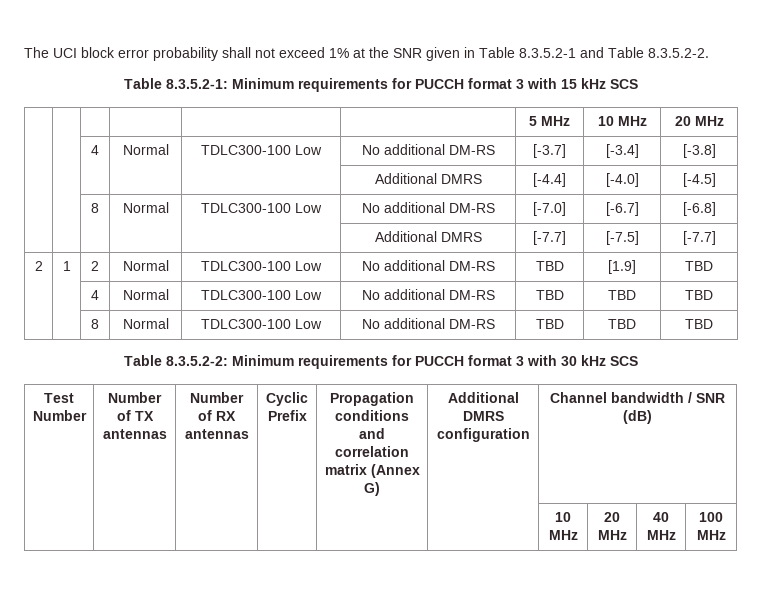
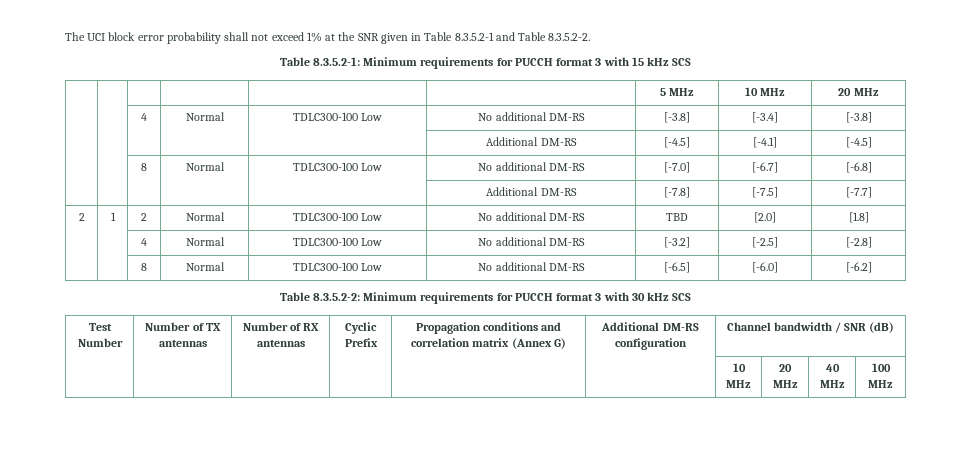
[533,144,566,158] [-3.7] -> [664,112,690,123] [-3.8]
[440,174,482,184] [533,173,566,187] [605,173,639,187] DMRS | [-4.4] | [-4.0] -> [540,138,577,146] [664,137,690,148] [753,137,777,148] DM-RS | [-4.5] | [-4.1]
[440,232,482,242] [533,231,566,245] DMRS | [-7.7] -> [540,188,577,196] [664,187,690,198] DM-RS | [-7.8]
[608,260,636,274] [685,261,713,271] [91,290,99,300] [122,289,169,300] [201,290,322,300] [361,289,495,300] [535,290,564,300] [608,290,636,300] [685,290,713,300] [91,319,99,329] [122,318,169,329] [201,319,322,329] [361,318,495,329] [535,319,564,329] [608,319,636,329] [685,319,713,329] [1.9] | TBD // | | 4 | Normal | TDLC300-100 Low | No additional DM-RS | TBD | TBD | TBD // | | 8 | Normal | TDLC300-100 Low | No additional DM-RS | TBD | TBD | TBD -> [754,212,776,223] [848,212,869,223] [141,238,147,246] [185,237,225,246] [292,237,383,246] [478,237,585,246] [664,237,690,248] [752,237,778,248] [845,237,872,248] [141,263,147,271] [185,262,225,271] [292,262,383,271] [478,262,585,271] [664,262,690,273] [752,262,778,273] [845,262,872,273] [2.0] | [1.8] // | | 4 | Normal | TDLC300-100 Low | No additional DM-RS | [-3.2] | [-2.5] | [-2.8] // | | 8 | Normal | TDLC300-100 Low | No additional DM-RS | [-6.5] | [-6.0] | [-6.2]
[462,411,504,421] DMRS -> [662,323,699,331] DM-RS

